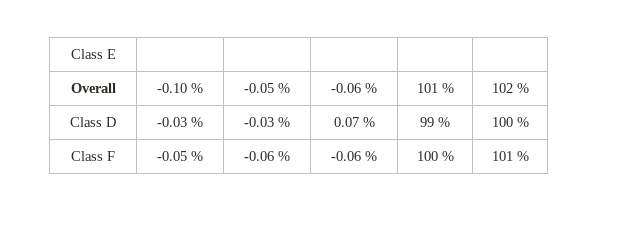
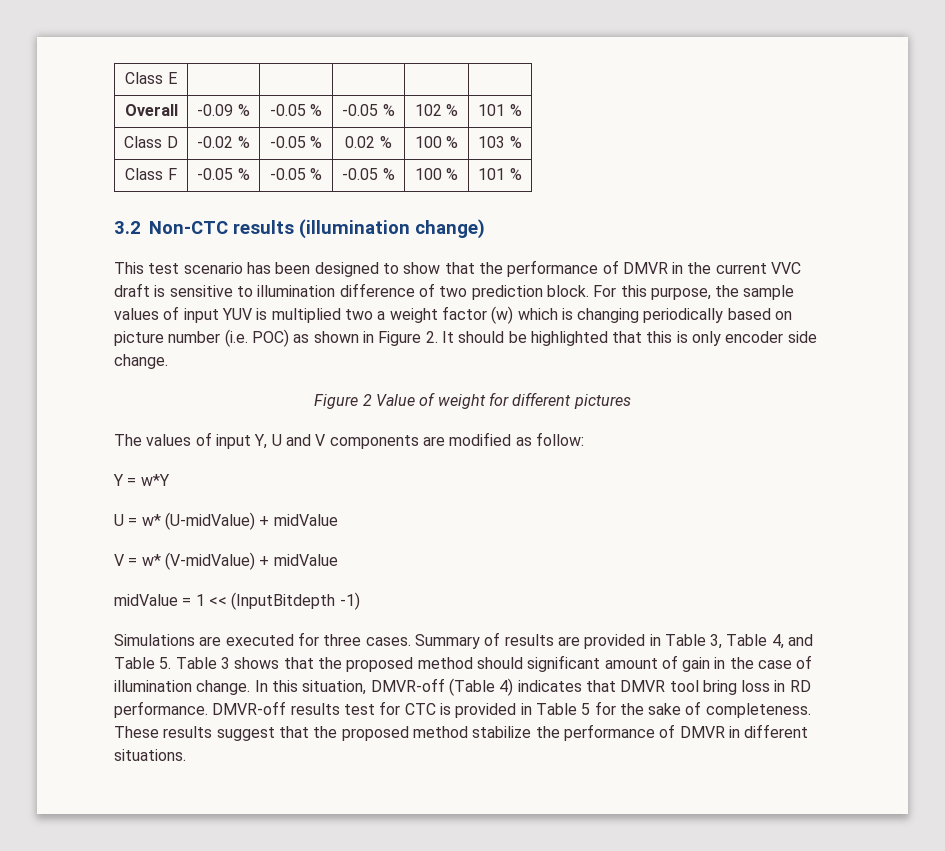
[157,83,203,93] [244,83,290,93] [331,83,377,93] [416,83,454,93] [491,83,529,93] -0.10 % | -0.05 % | -0.06 % | 101 % | 102 % -> [197,104,250,116] [269,104,323,116] [342,104,395,116] [414,104,459,116] [478,104,522,116] -0.09 % | -0.05 % | -0.05 % | 102 % | 101 %
[157,117,203,127] [244,117,290,127] [333,117,375,127] [420,117,450,127] [491,117,529,127] -0.03 % | -0.03 % | 0.07 % | 99 % | 100 % -> [197,136,250,148] [269,136,323,148] [345,136,392,148] [414,136,459,148] [478,136,522,148] -0.02 % | -0.05 % | 0.02 % | 100 % | 103 %
[244,151,290,161] [331,151,361,161] -0.06 % | -0.06 -> [269,168,323,180] [342,168,379,180] -0.05 % | -0.05
(529, 156) none -> [114,219,485,239] [114,260,802,277] [114,283,795,300] [114,306,793,324] [114,329,817,347] [114,354,168,369] [314,392,631,409] [114,432,584,449] [113,474,170,486] [114,512,338,530] [114,552,338,570] [114,592,360,610] [114,632,814,649] [114,655,813,672] [114,678,811,696] [114,701,811,718] [114,724,809,741] [114,749,186,761] // 3.2 Non-CTC results (illumination change) // This test scenario has been designed to show that the performance of DMVR in the current VVC draft is sensitive to illumination difference of two prediction block. For this purpose, the sample values of input YUV is multiplied two a weight factor (w) which is changing periodically based on picture number (i.e. POC) as shown in Figure 2. It should be highlighted that this is only encoder side change. // Figure 2 Value of weight for different pictures // The values of input Y, U and V components are modified as follow: // Y = w*Y // U = w* (U-midValue) + midValue // V = w* (V-midValue) + midValue // midValue = 1 << (InputBitdepth -1) // Simulations are executed for three cases. Summary of results are provided in Table 3, Table 4, and Table 5. Table 3 shows that the proposed method should significant amount of gain in the case of illumination change. In this situation, DMVR-off (Table 4) indicates that DMVR tool bring loss in RD performance. DMVR-off results test for CTC is provided in Table 5 for the sake of completeness. These results suggest that the proposed method stabilize the performance of DMVR in different situations.

